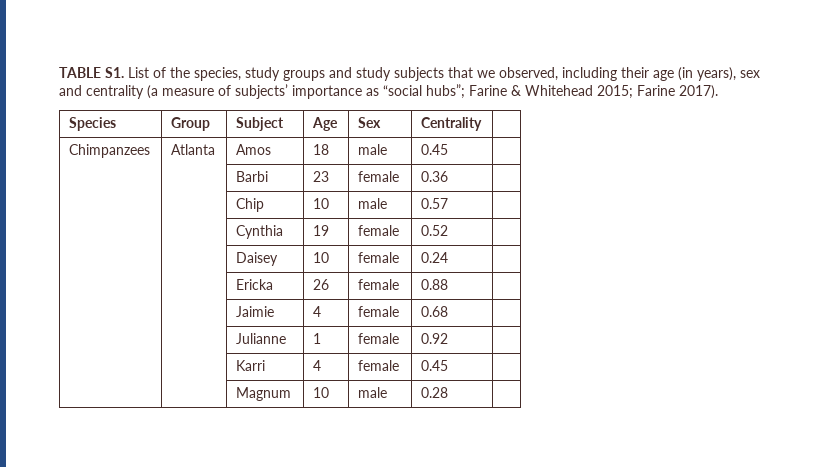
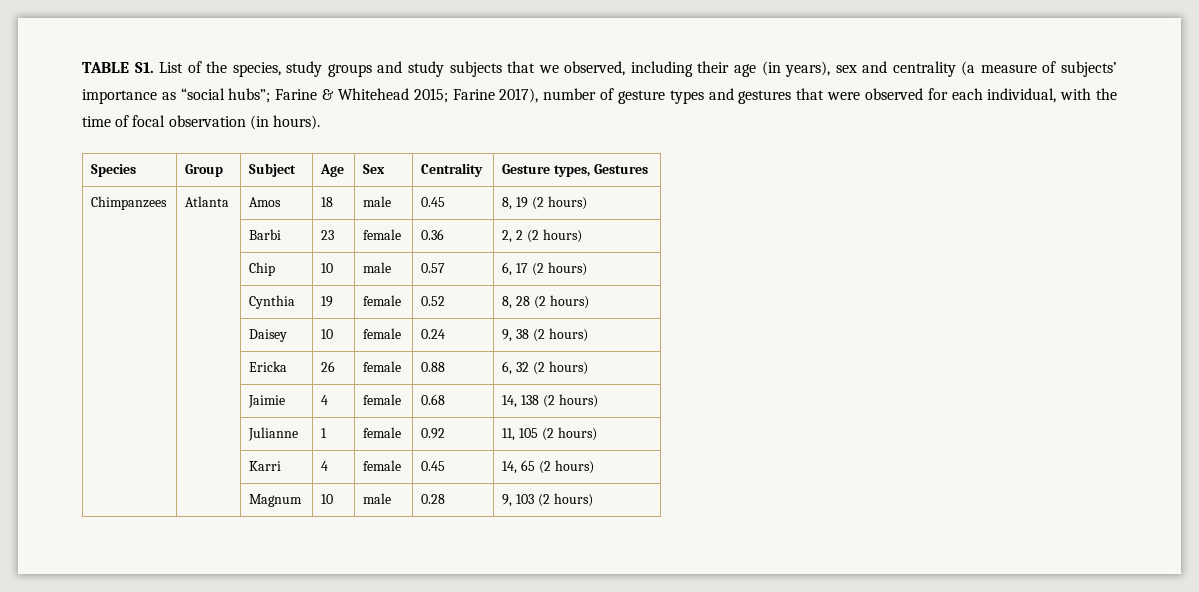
[679,85,718,99] 2017). -> [499,88,1118,104] [82,115,320,130] 2017), number of gesture types and gestures that were observed for each individual, with the time of focal observation (in hours).
(483, 124) none -> [502,164,648,177] Gesture types, Gestures
(449, 149) none -> [502,196,587,210] 8, 19 (2 hours)
(449, 176) none -> [502,229,582,243] 2, 2 (2 hours)
(449, 203) none -> [502,262,587,276] 6, 17 (2 hours)
(449, 230) none -> [502,295,589,309] 8, 28 (2 hours)
(449, 257) none -> [502,328,588,342] 9, 38 (2 hours)
(449, 284) none -> [502,361,588,375] 6, 32 (2 hours)
(449, 311) none -> [502,394,598,408] 14, 138 (2 hours)
(449, 338) none -> [502,427,597,441] 11, 105 (2 hours)
(449, 365) none -> [502,460,594,474] 14, 65 (2 hours)
(449, 392) none -> [502,493,593,507] 9, 103 (2 hours)

